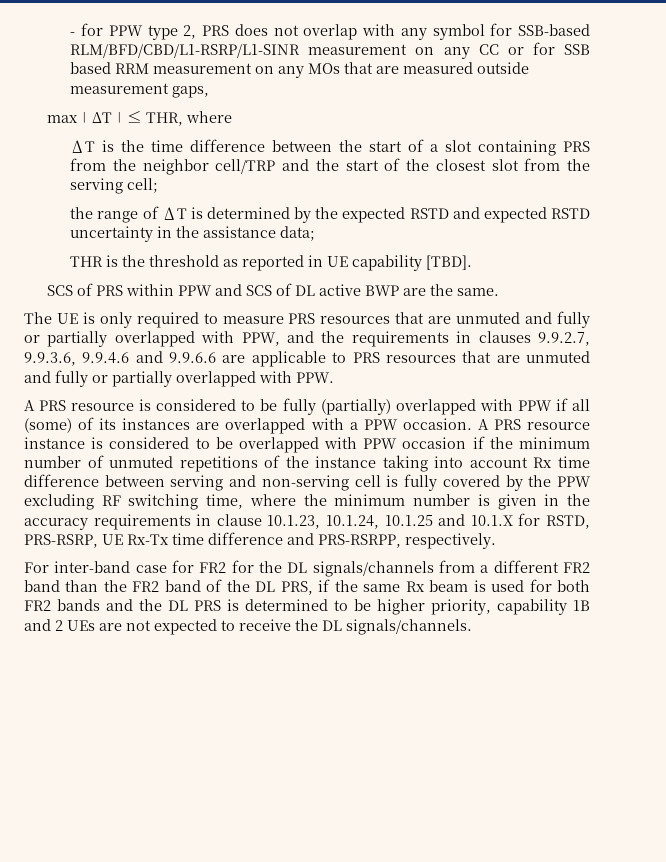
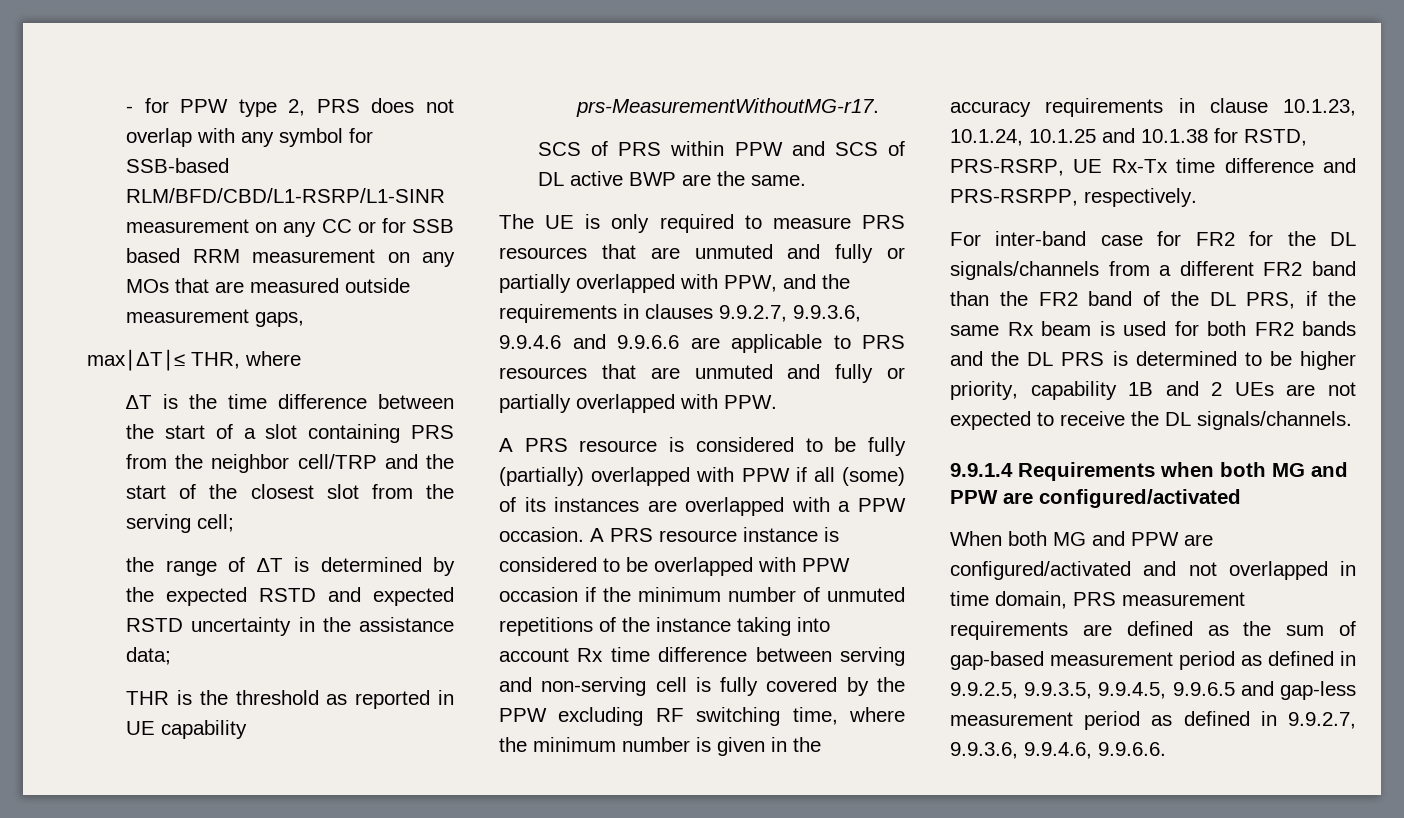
[426,255,473,270] [TBD]. -> [576,98,880,117] prs-MeasurementWithoutMG-r17.
[470,515,513,526] 10.1.X -> [1141,129,1208,143] 10.1.38
(472, 627) none -> [950,462,1348,481] [950,489,1241,508] [950,531,1213,546] [950,561,1356,580] [950,591,1245,609] [950,621,1356,640] [950,651,1356,670] [950,681,1356,700] [950,711,1356,730] [950,742,1166,759] // 9.9.1.4 Requirements when both MG and PPW are configured/activated // When both MG and PPW are configured/activated and not overlapped in time domain, PRS measurement requirements are defined as the sum of gap-based measurement period as defined in 9.9.2.5, 9.9.3.5, 9.9.4.5, 9.9.6.5 and gap-less measurement period as defined in 9.9.2.7, 9.9.3.6, 9.9.4.6, 9.9.6.6.

